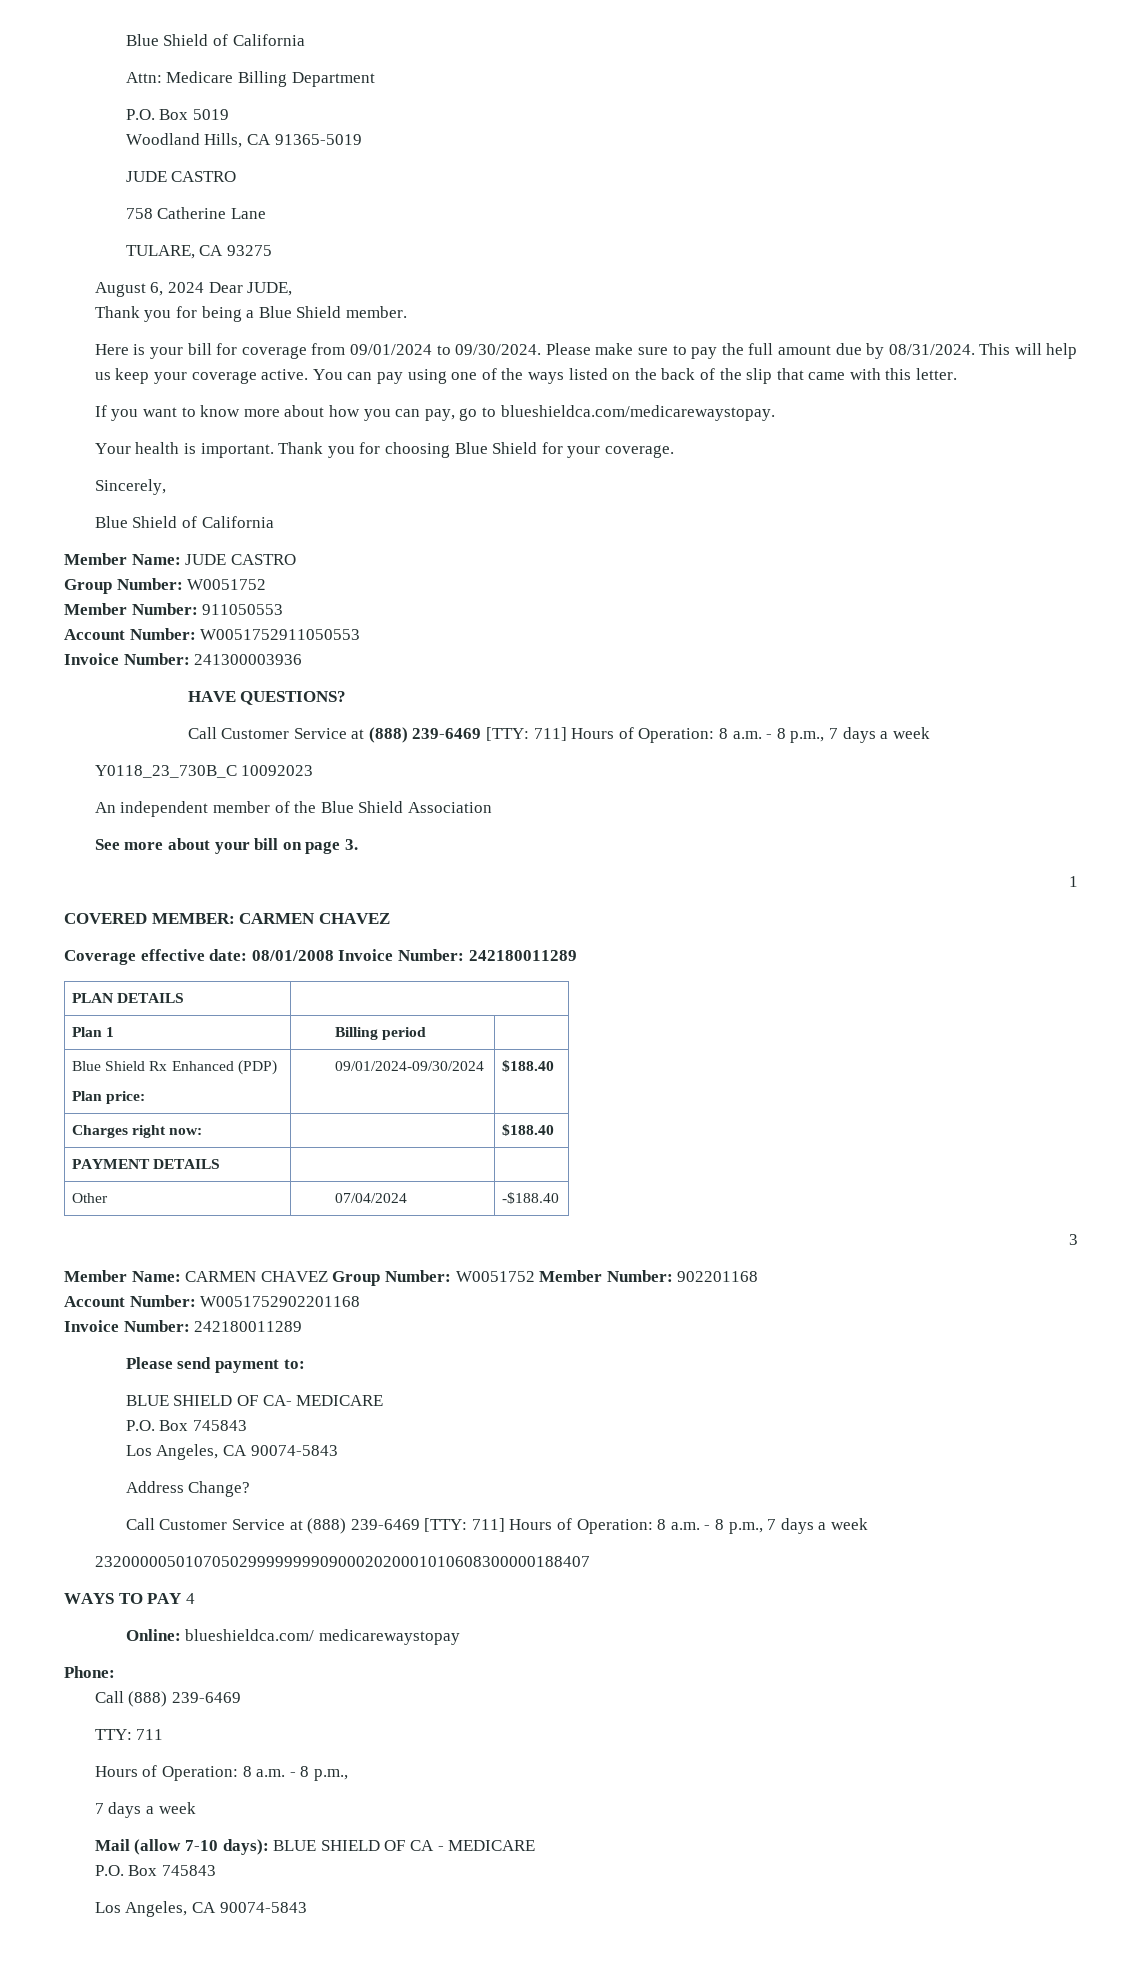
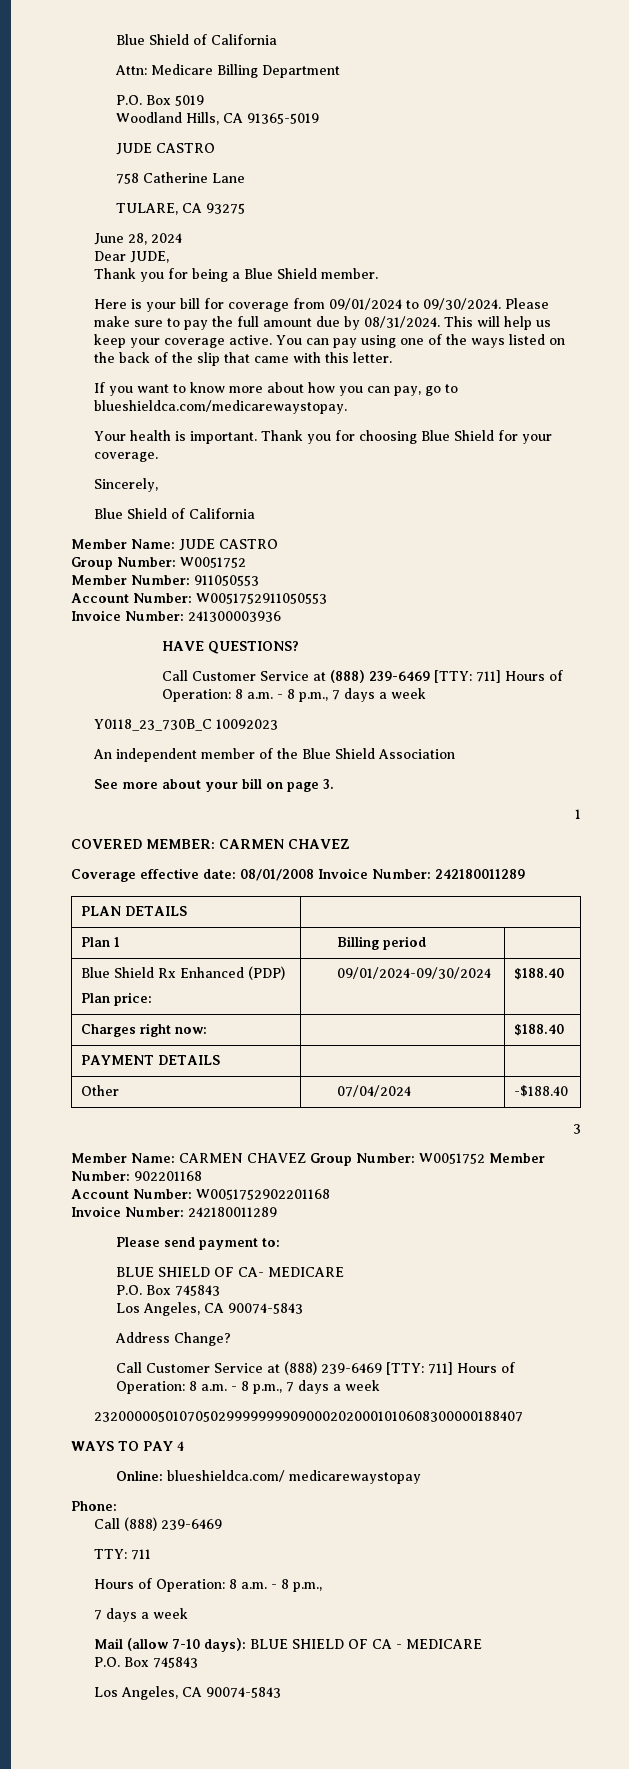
[94,282,164,297] August 6, -> [93,233,147,245] June 28,
(205, 287) none -> (182, 238) //

